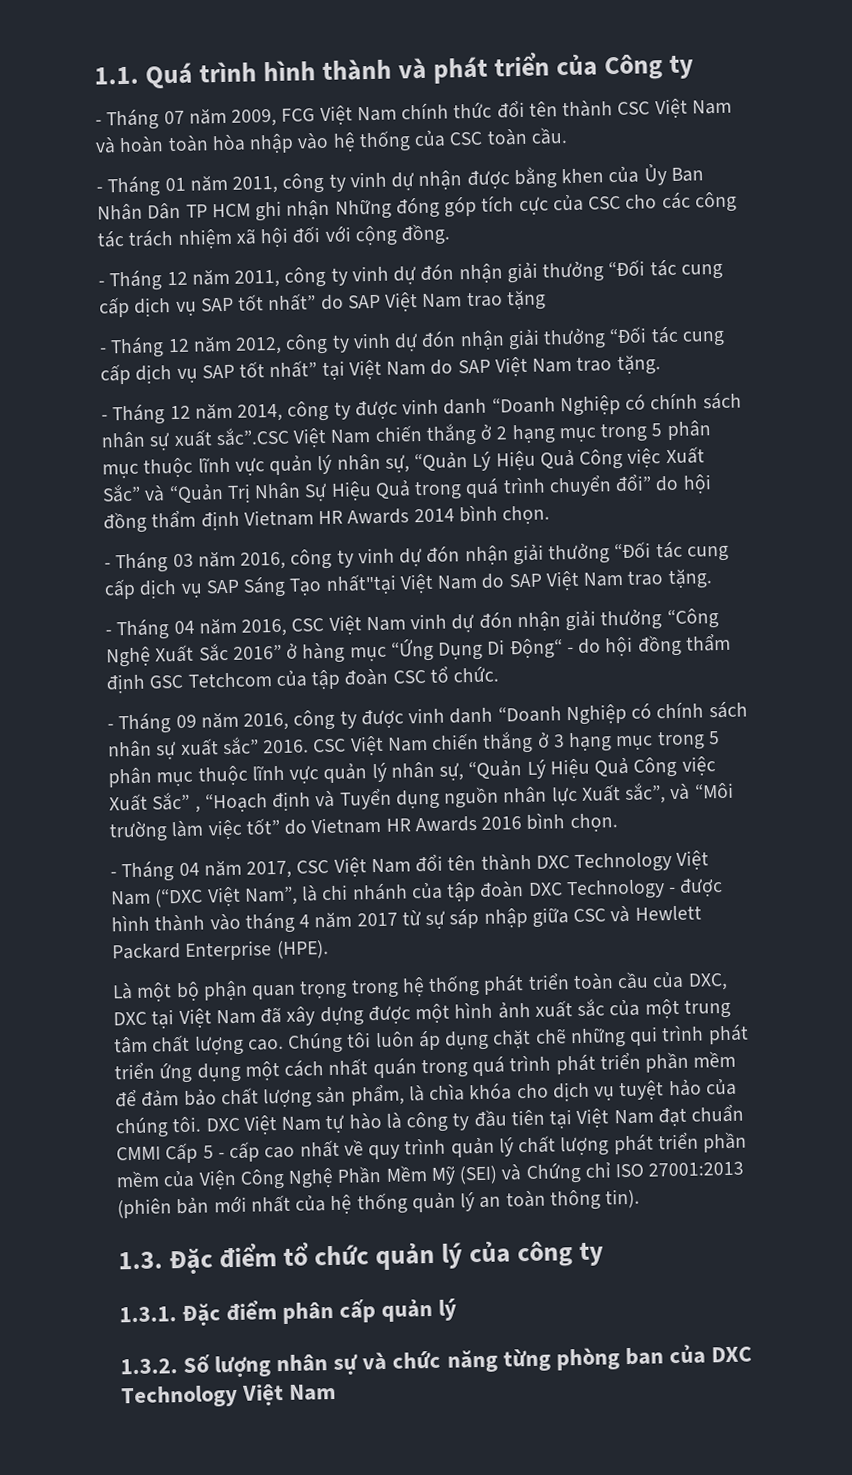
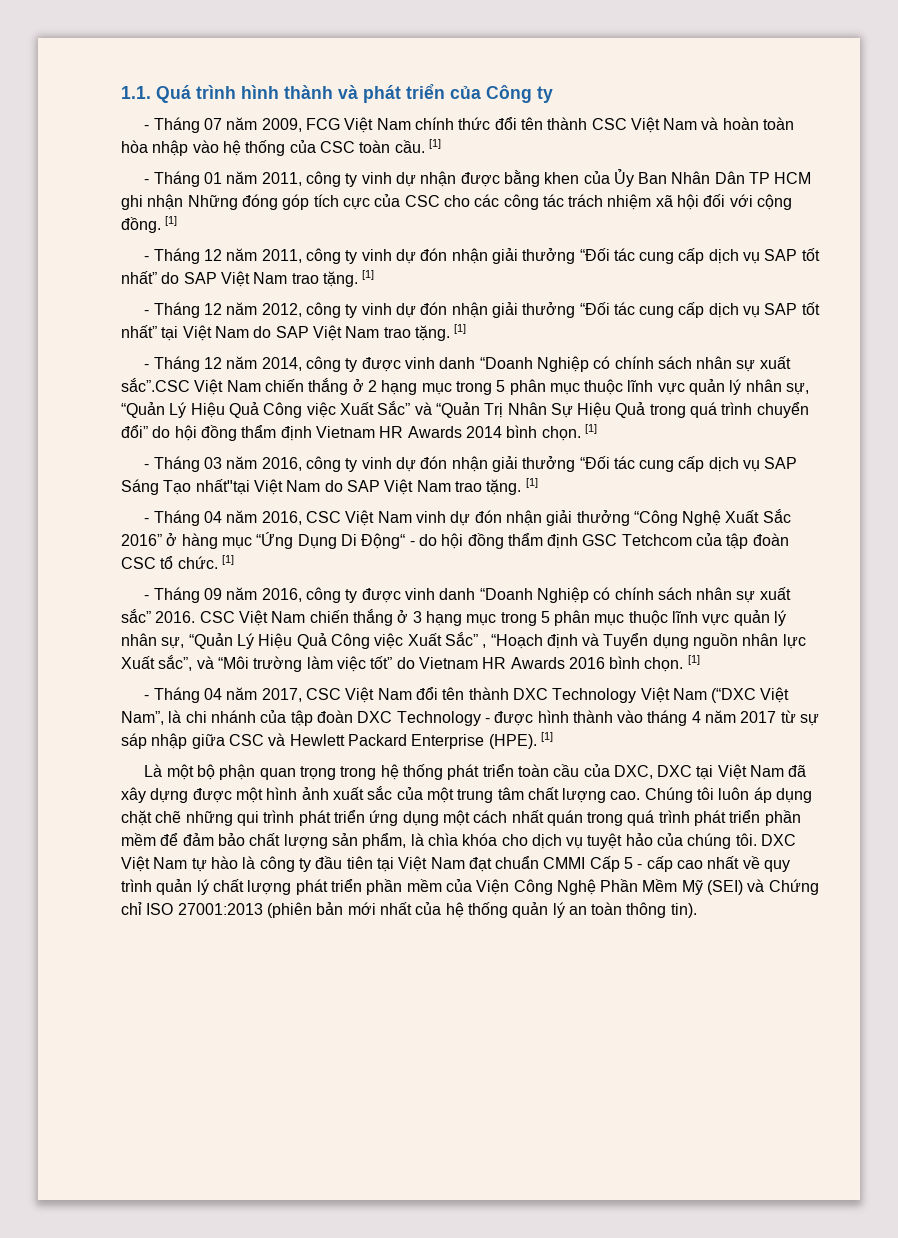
(568, 136) none -> [428,139,441,149] [1]
(452, 234) none -> [165,216,178,226] [1]
[505,289,546,311] tặng -> [322,270,375,287] tặng. [1]
(661, 365) none -> [454,324,467,334] [1]
(551, 515) none -> [584,424,597,434] [1]
(713, 579) none -> [525,478,538,488] [1]
(500, 674) none -> [221,555,234,565] [1]
(618, 823) none -> [687,655,700,665] [1]
(329, 950) none -> [540,732,553,742] [1]
[118,1240,605,1275] [119,1298,458,1327] [120,1344,752,1378] [121,1383,337,1409] // 1.3. Đặc điểm tổ chức quản lý của công ty // 1.3.1. Đặc điểm phân cấp quản lý // 1.3.2. Số lượng nhân sự và chức năng từng phòng ban của DXC Technology Việt Nam -> (697, 910) none

